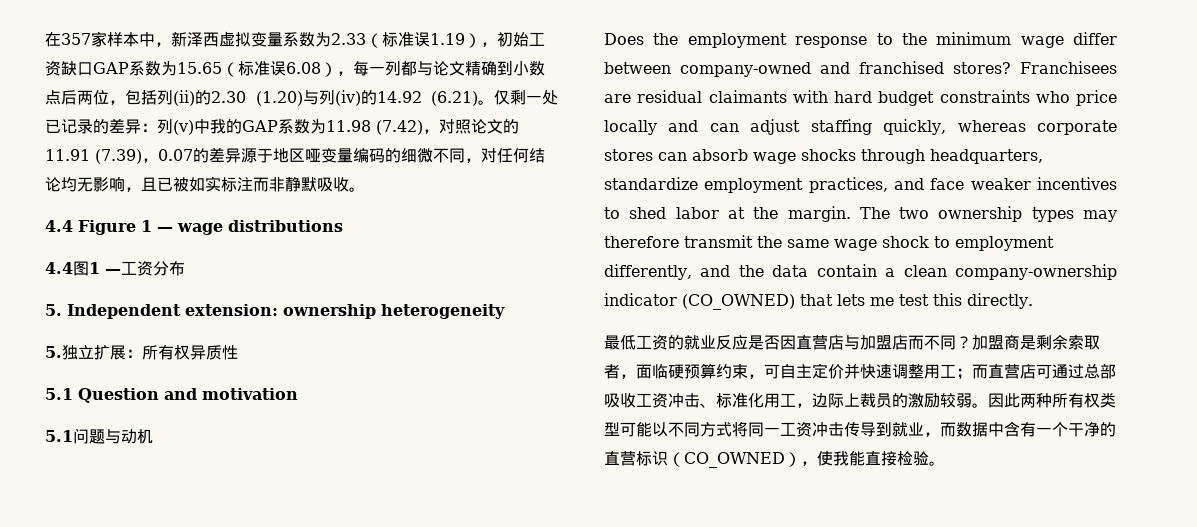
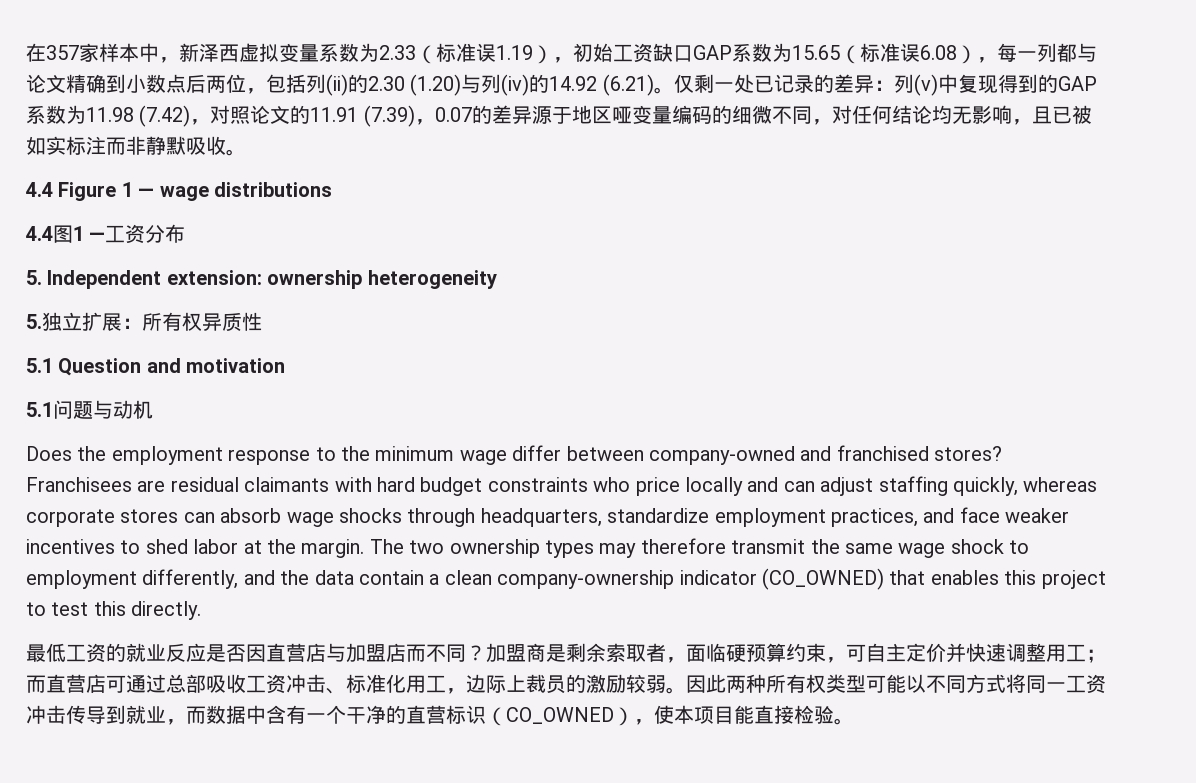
[210,119,226,134] 我 -> [957,74,1038,94] 复现得到
[837,294,894,306] lets me -> [930,570,1106,589] [26,602,46,616] enables this project to
[833,451,849,466] 我 -> [674,705,734,724] 本项目

